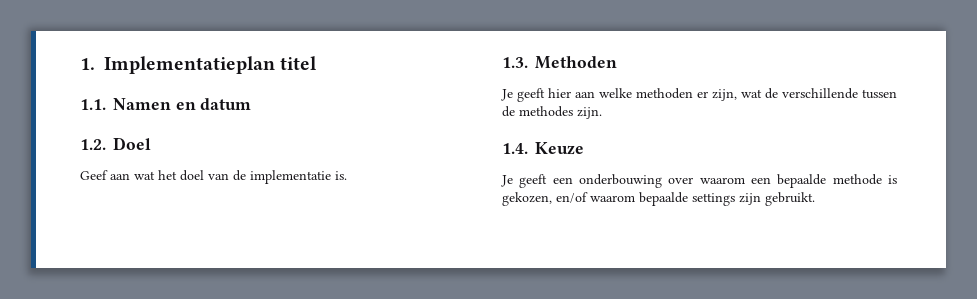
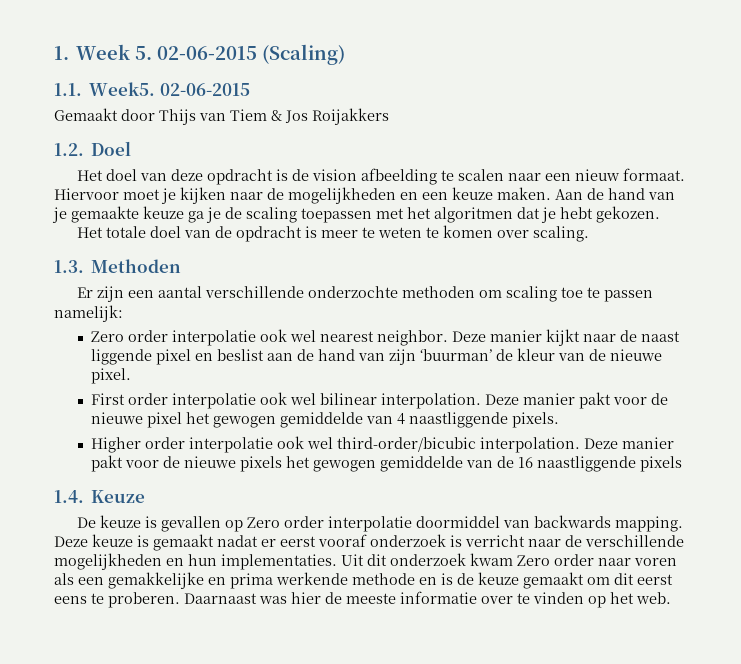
[103,56,317,74] [80,98,252,110] [80,137,151,150] [80,170,347,184] [502,56,617,69] [501,88,897,102] [502,106,602,119] [502,142,584,155] [501,174,897,188] [502,192,815,206] Implementatieplan titel // 1.1. Namen en datum // 1.2. Doel // Geef aan wat het doel van de implementatie is. // 1.3. Methoden // Je geeft hier aan welke methoden er zijn, wat de verschillende tussen de methodes zijn. // 1.4. Keuze // Je geeft een onderbouwing over waarom een bepaalde methode is gekozen, en/of waarom bepaalde settings zijn gebruikt. -> [76,44,346,65] [54,82,250,96] [54,108,389,125] [54,141,132,156] [76,168,685,185] [54,187,675,204] [52,206,660,223] [76,225,589,242] [54,259,182,273] [76,286,653,302] [54,305,123,322] [91,329,681,346] [91,348,663,365] [91,368,132,384] [91,392,669,409] [91,412,560,428] [91,436,675,453] [91,455,683,472] [54,490,146,503] [76,515,683,532] [54,534,684,551] [54,553,677,570] [54,572,673,589] [54,591,671,608] Week 5. 02-06-2015 (Scaling) // 1.1. Week5. 02-06-2015 // Gemaakt door Thijs van Tiem & Jos Roijakkers // 1.2. Doel // Het doel van deze opdracht is de vision afbeelding te scalen naar een nieuw formaat. Hiervoor moet je kijken naar de mogelijkheden en een keuze maken. Aan de hand van je gemaakte keuze ga je de scaling toepassen met het algoritmen dat je hebt gekozen. // Het totale doel van de opdracht is meer te weten te komen over scaling. // 1.3. Methoden // Er zijn een aantal verschillende onderzochte methoden om scaling toe te passen namelijk: // Zero order interpolatie ook wel nearest neighbor. Deze manier kijkt naar de naast liggende pixel en beslist aan de hand van zijn ‘buurman’ de kleur van de nieuwe pixel. // First order interpolatie ook wel bilinear interpolation. Deze manier pakt voor de nieuwe pixel het gewogen gemiddelde van 4 naastliggende pixels. // Higher order interpolatie ook wel third-order/bicubic interpolation. Deze manier pakt voor de nieuwe pixels het gewogen gemiddelde van de 16 naastliggende pixels // 1.4. Keuze // De keuze is gevallen op Zero order interpolatie doormiddel van backwards mapping. Deze keuze is gemaakt nadat er eerst vooraf onderzoek is verricht naar de verschillende mogelijkheden en hun implementaties. Uit dit onderzoek kwam Zero order naar voren als een gemakkelijke en prima werkende methode en is de keuze gemaakt om dit eerst eens te proberen. Daarnaast was hier de meeste informatie over te vinden op het web.

